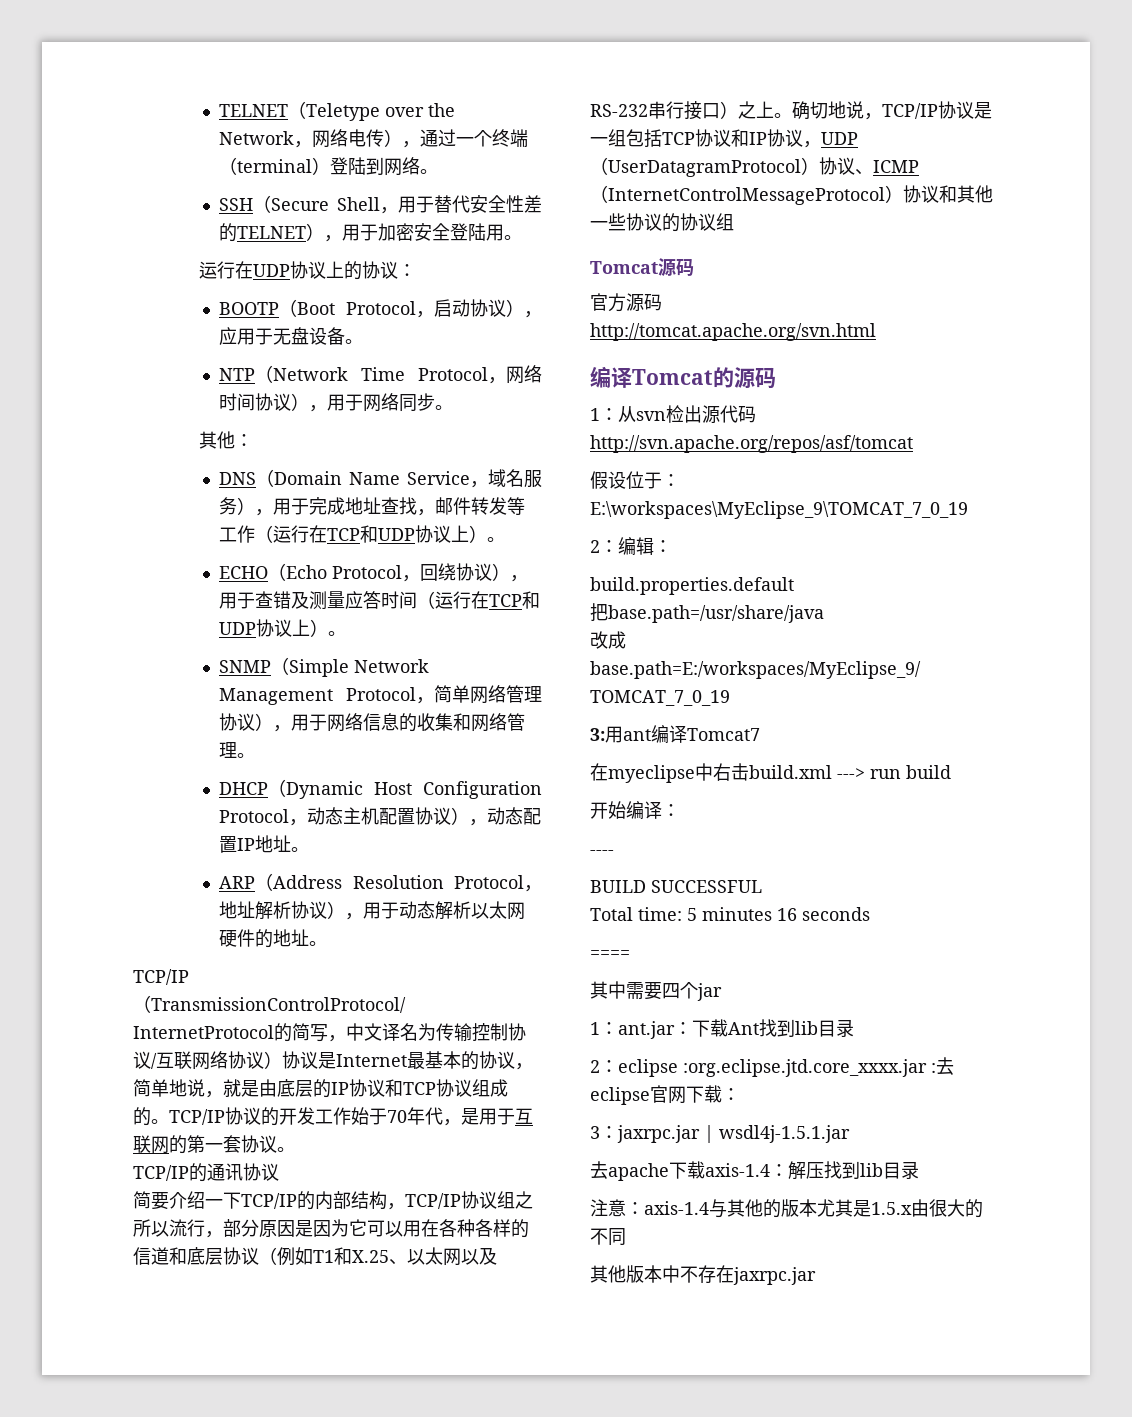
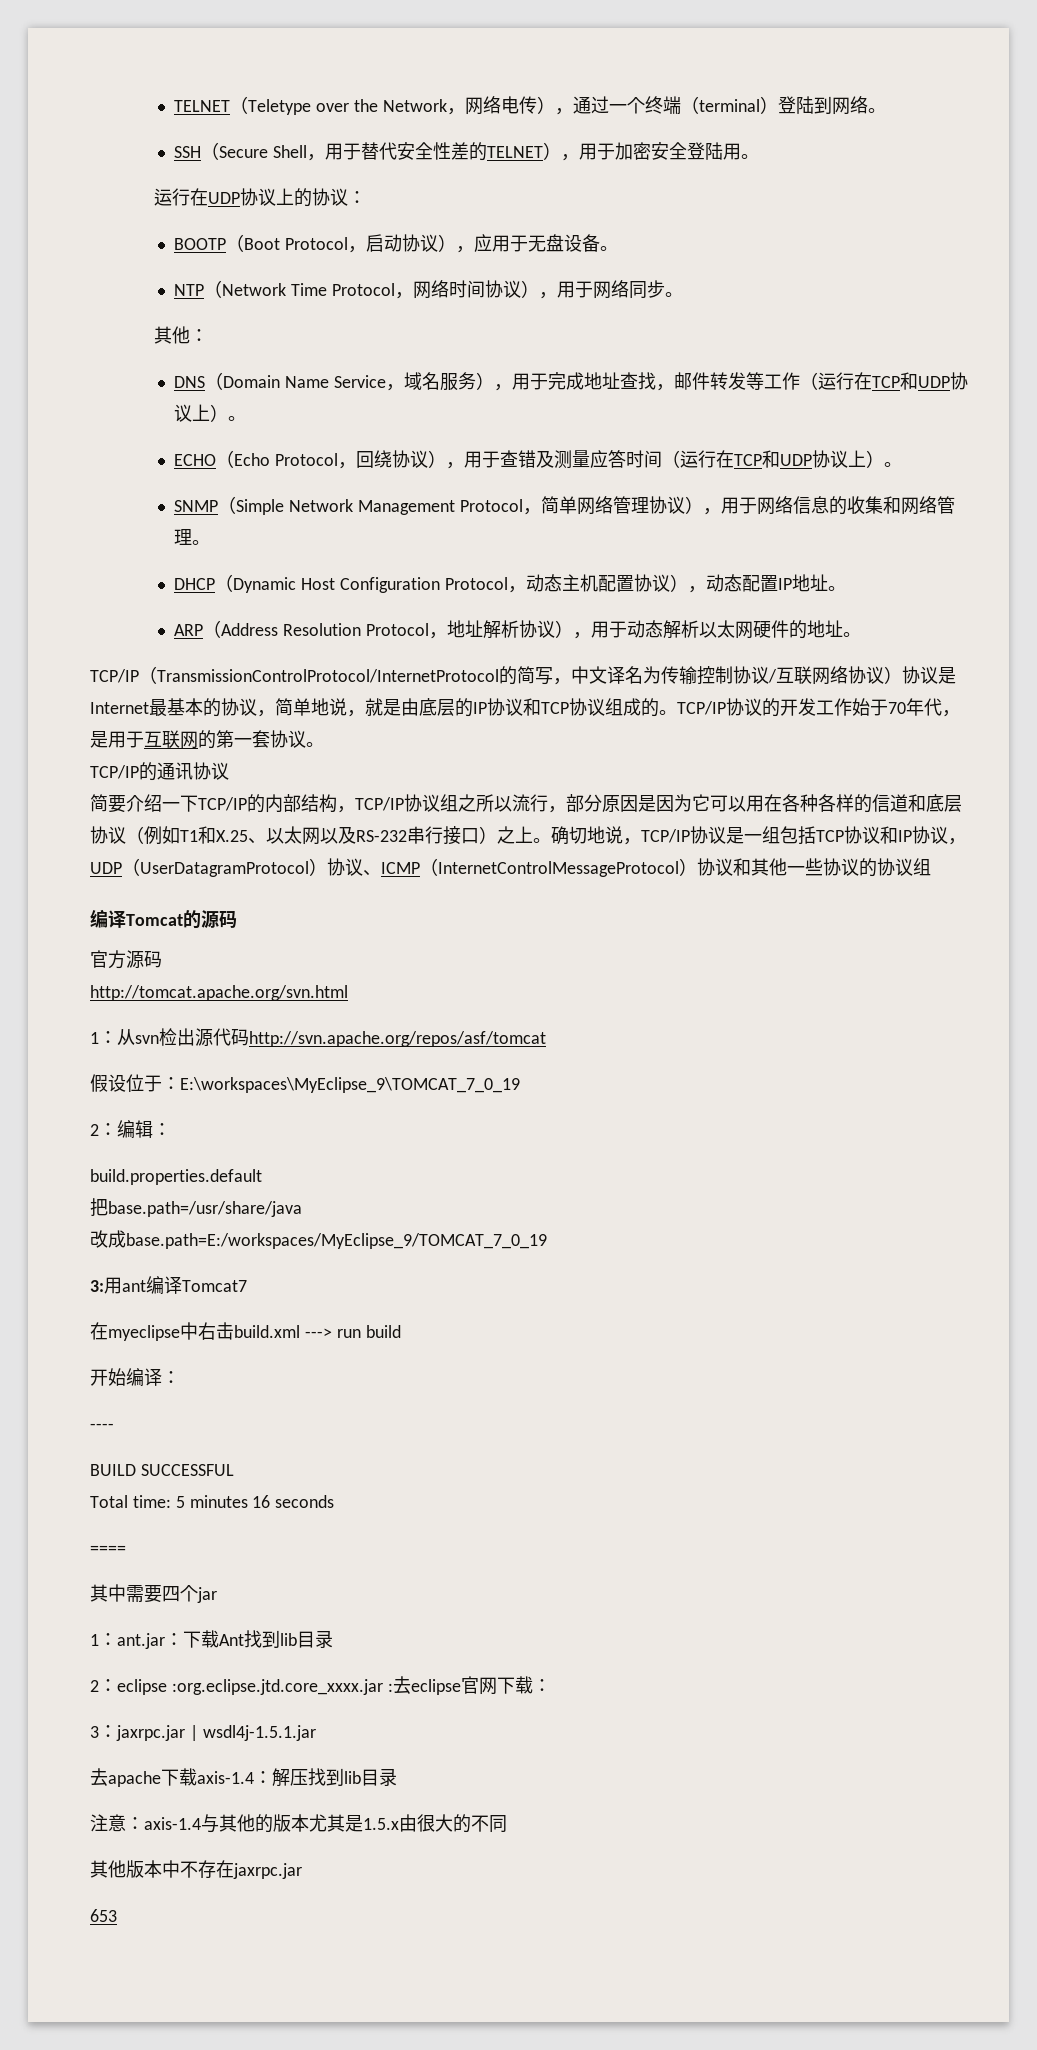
[590,261,658,274] Tomcat -> [90,909,201,929] 编译Tomcat的
[590,366,776,389] // 编译Tomcat的源码 -> (348, 993) none
(816, 1276) none -> [90,1909,117,1922] // 653

